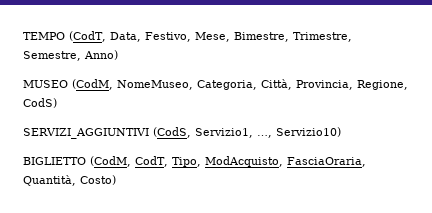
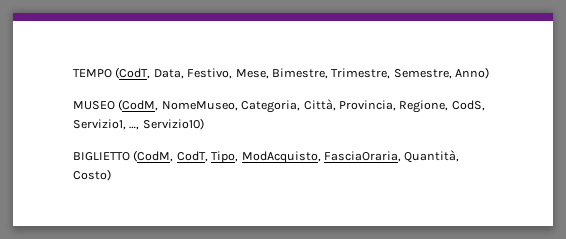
[23,98,57,108] [23,127,191,139] CodS) // SERVIZI_AGGIUNTIVI (CodS, -> [451,100,485,111] CodS,

